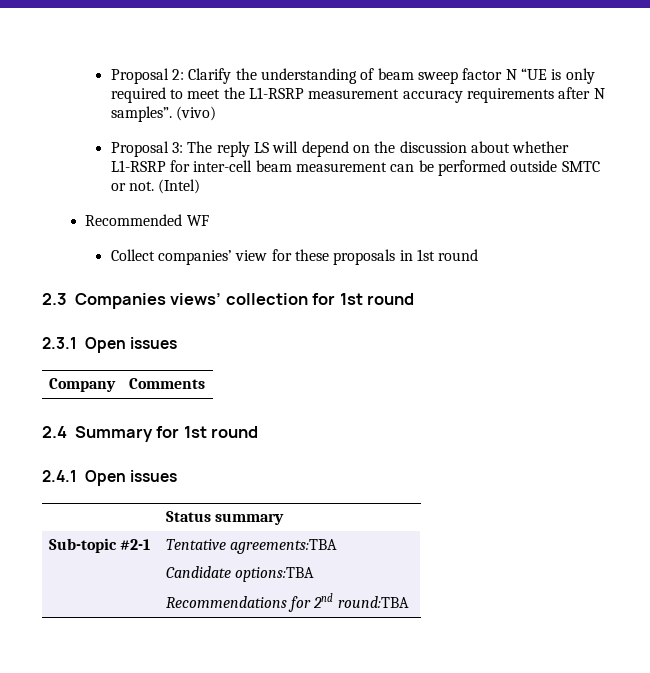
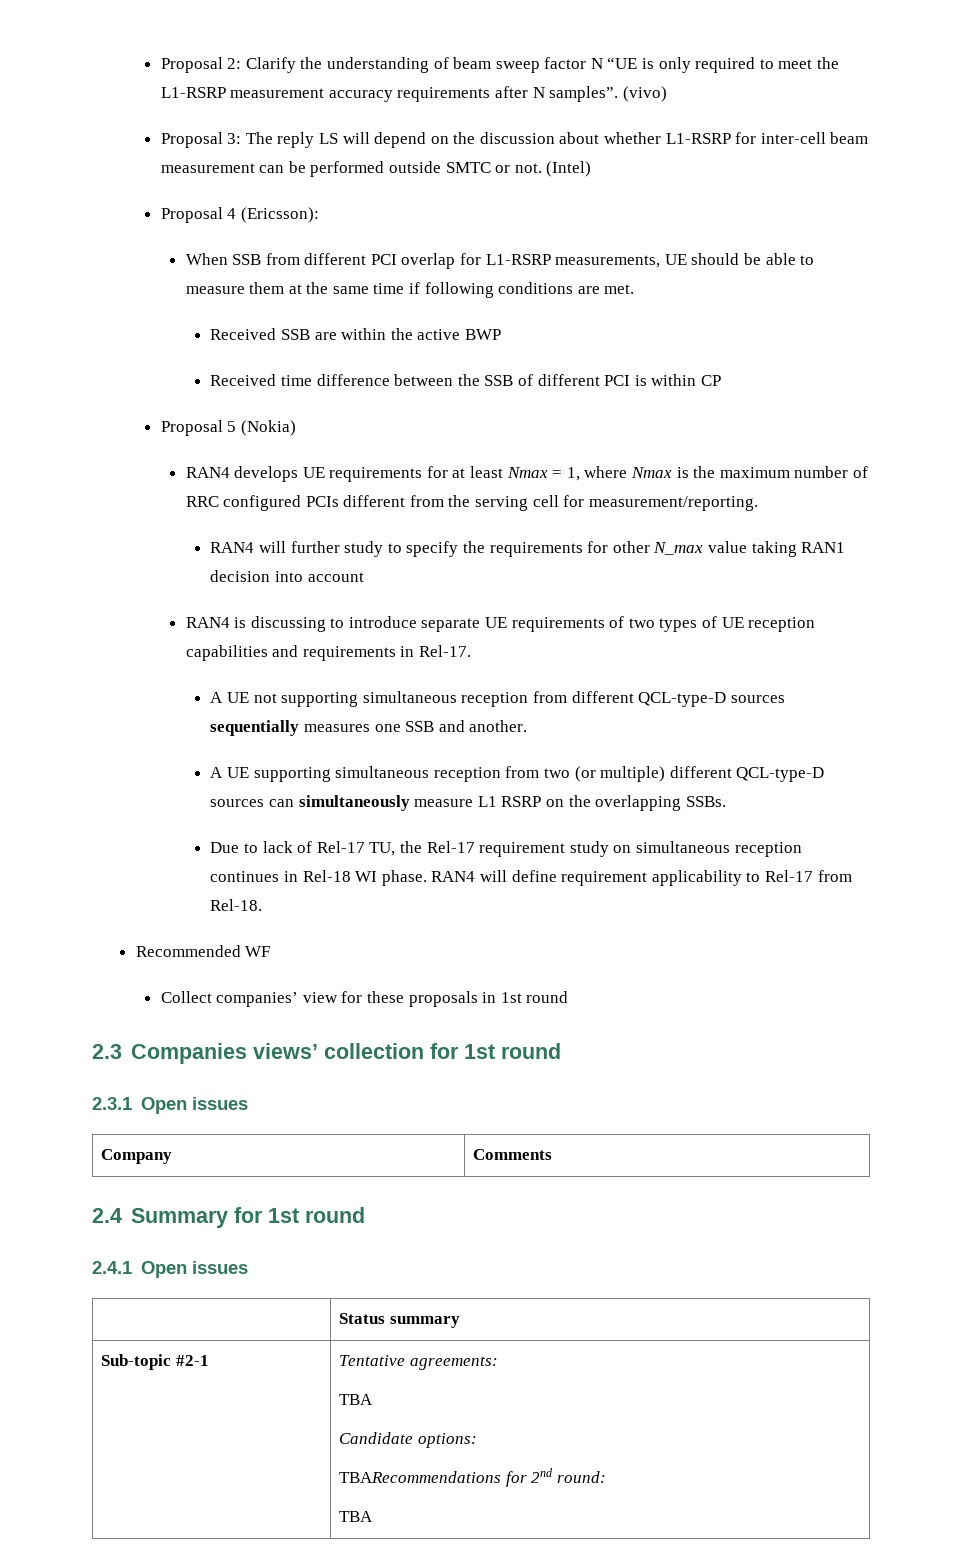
(201, 186) none -> [160,207,319,223] [185,253,815,269] [185,282,635,298] [210,328,501,340] [210,374,721,386] [160,420,296,436] [185,466,868,482] [185,495,758,511] [210,541,846,557] [210,570,364,582] [185,616,816,632] [185,645,471,661] [210,691,785,707] [210,720,528,736] [210,766,825,782] [210,795,726,811] [210,841,802,857] [210,870,852,886] [210,899,263,911] // Proposal 4 (Ericsson): // When SSB from different PCI overlap for L1-RSRP measurements, UE should be able to measure them at the same time if following conditions are met. // Received SSB are within the active BWP // Received time difference between the SSB of different PCI is within CP // Proposal 5 (Nokia) // RAN4 develops UE requirements for at least Nmax = 1, where Nmax is the maximum number of RRC configured PCIs different from the serving cell for measurement/reporting. // RAN4 will further study to specify the requirements for other N_max value taking RAN1 decision into account // RAN4 is discussing to introduce separate UE requirements of two types of UE reception capabilities and requirements in Rel-17. // A UE not supporting simultaneous reception from different QCL-type-D sources sequentially measures one SSB and another. // A UE supporting simultaneous reception from two (or multiple) different QCL-type-D sources can simultaneously measure L1 RSRP on the overlapping SSBs. // Due to lack of Rel-17 TU, the Rel-17 requirement study on simultaneous reception continues in Rel-18 WI phase. RAN4 will define requirement applicability to Rel-17 from Rel-18.
[230,539,338,554] agreements:TBA -> [409,1356,498,1370] [339,1394,374,1405] agreements: // TBA
[235,567,315,582] [165,593,409,612] options:TBA // Recommendations for 2nd round:TBA -> [417,1433,477,1448] [339,1468,606,1487] [339,1511,374,1522] options: // TBARecommendations for 2nd round: // TBA

